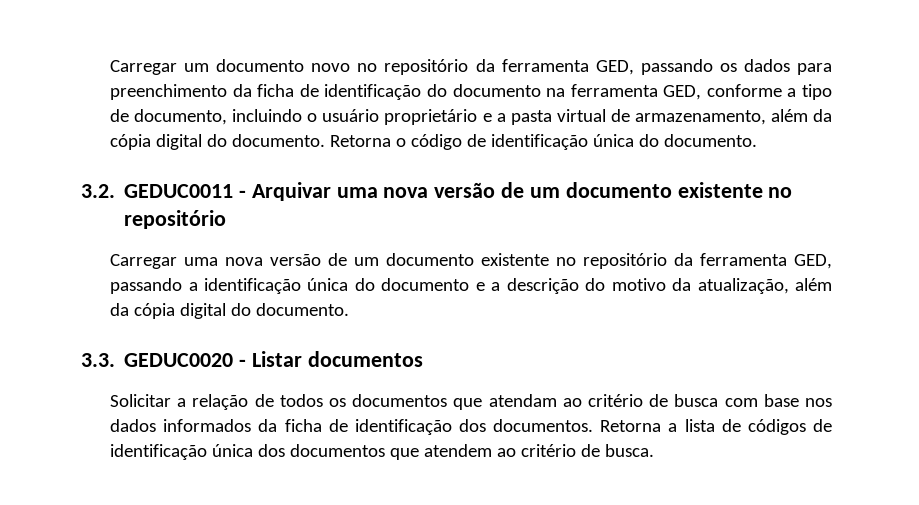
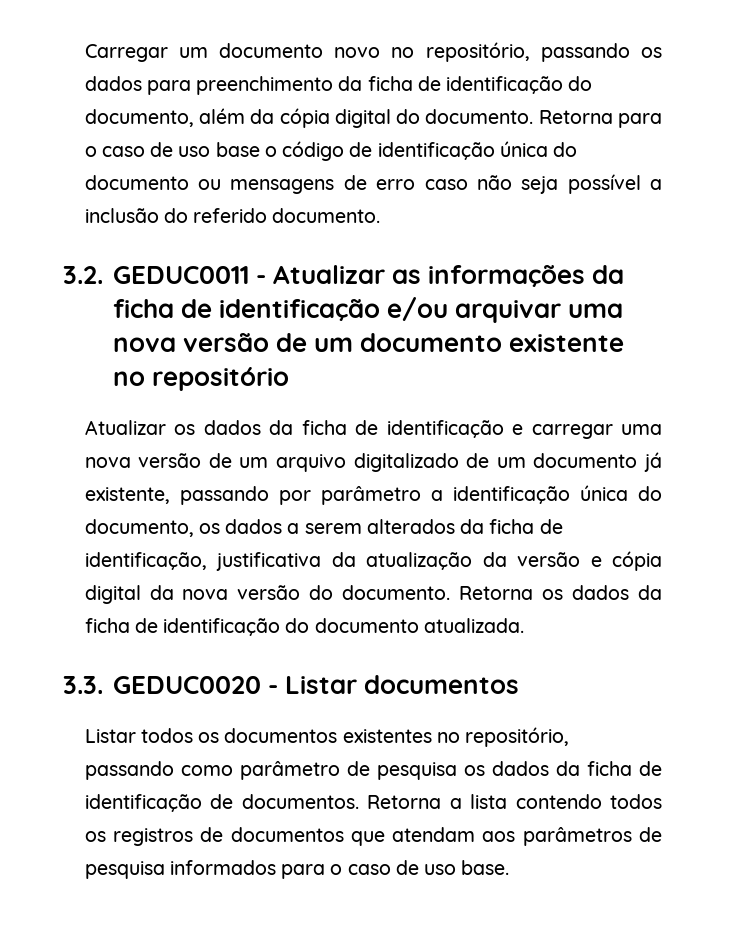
[384,59,634,75] repositório da ferramenta GED, -> [425,42,530,62] repositório,
[452,84,833,100] [110,109,766,125] documento na ferramenta GED, conforme a tipo de documento, incluindo o usuário proprietário e a pasta virtual de armazenamento, -> [84,109,194,127] documento,
(392, 141) none -> [618,113,663,128] [84,142,260,157] para o caso de uso base
[664,134,758,147] [81,182,331,201] documento. // 3.2. GEDUC0011 - Arquivar -> [84,174,663,194] [84,208,381,223] [63,265,624,287] [112,297,561,323] documento ou mensagens de erro caso não seja possível a inclusão do referido documento. // 3.2. GEDUC0011 - Atualizar as informações da ficha de identificação e/ou arquivar
[110,253,832,269] [110,278,832,294] [110,303,350,319] Carregar uma nova versão de um documento existente no repositório da ferramenta GED, passando a identificação única do documento e a descrição do motivo da atualização, além da cópia digital do documento. -> [84,420,663,439] [84,452,663,472] [84,485,663,505] [84,519,563,537] [84,551,662,571] [84,585,662,604] [84,618,524,636] Atualizar os dados da ficha de identificação e carregar uma nova versão de um arquivo digitalizado de um documento já existente, passando por parâmetro a identificação única do documento, os dados a serem alterados da ficha de identificação, justificativa da atualização da versão e cópia digital da nova versão do documento. Retorna os dados da ficha de identificação do documento atualizada.
[110,394,832,410] [110,419,486,435] Solicitar a relação de todos os documentos que atendam ao critério de busca com base nos dados informados da ficha de identificação dos -> [84,727,570,747] [84,761,663,780] [84,794,234,812] Listar todos os documentos existentes no repositório, passando como parâmetro de pesquisa os dados da ficha de identificação de
[721,419,833,435] [110,444,655,460] de códigos de identificação única dos documentos que atendem ao critério de busca. -> [515,794,662,809] [84,827,662,846] [84,860,510,879] contendo todos os registros de documentos que atendam aos parâmetros de pesquisa informados para o caso de uso base.

